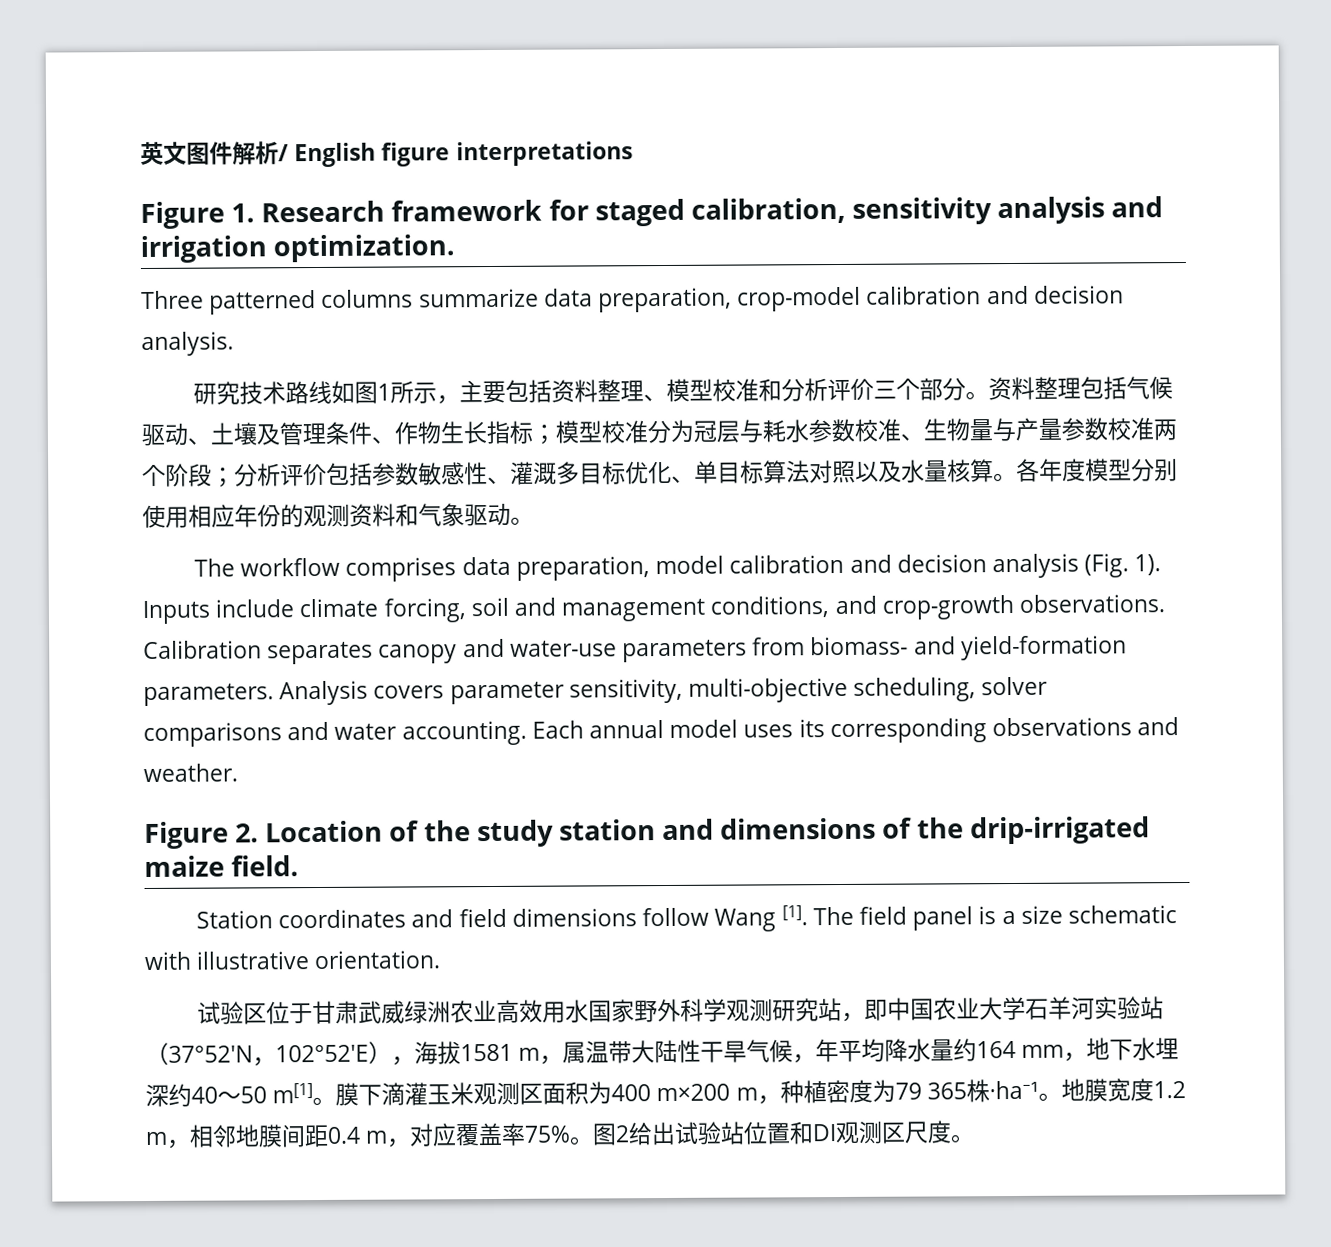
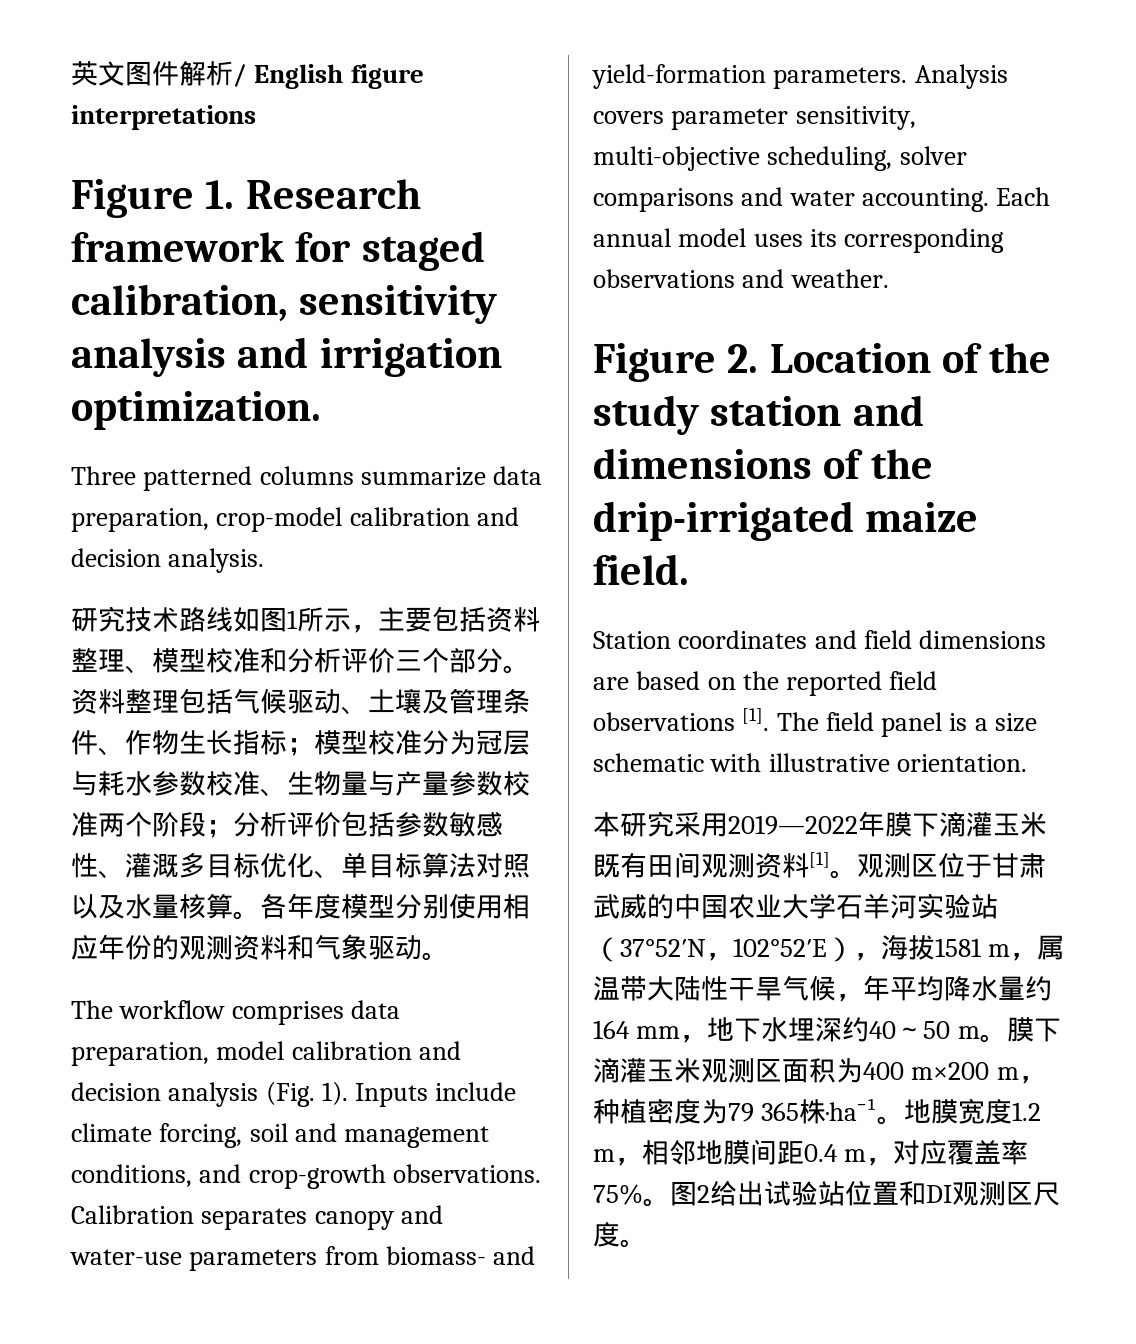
[642,907,777,932] follow Wang -> [593,671,938,696] [593,712,735,731] are based on the reported field observations
[197,997,889,1025] 试验区位于甘肃武威绿洲农业高效用水国家野外科学观测研究站，即 -> [593,811,1047,837] [593,852,830,878] [830,853,1046,879] [593,894,674,919] 本研究采用2019—2022年膜下滴灌玉米既有田间观测资料[1]。观测区位于甘肃武威的
[272,1083,314,1104] m[1] -> [957,1026,980,1039] m

